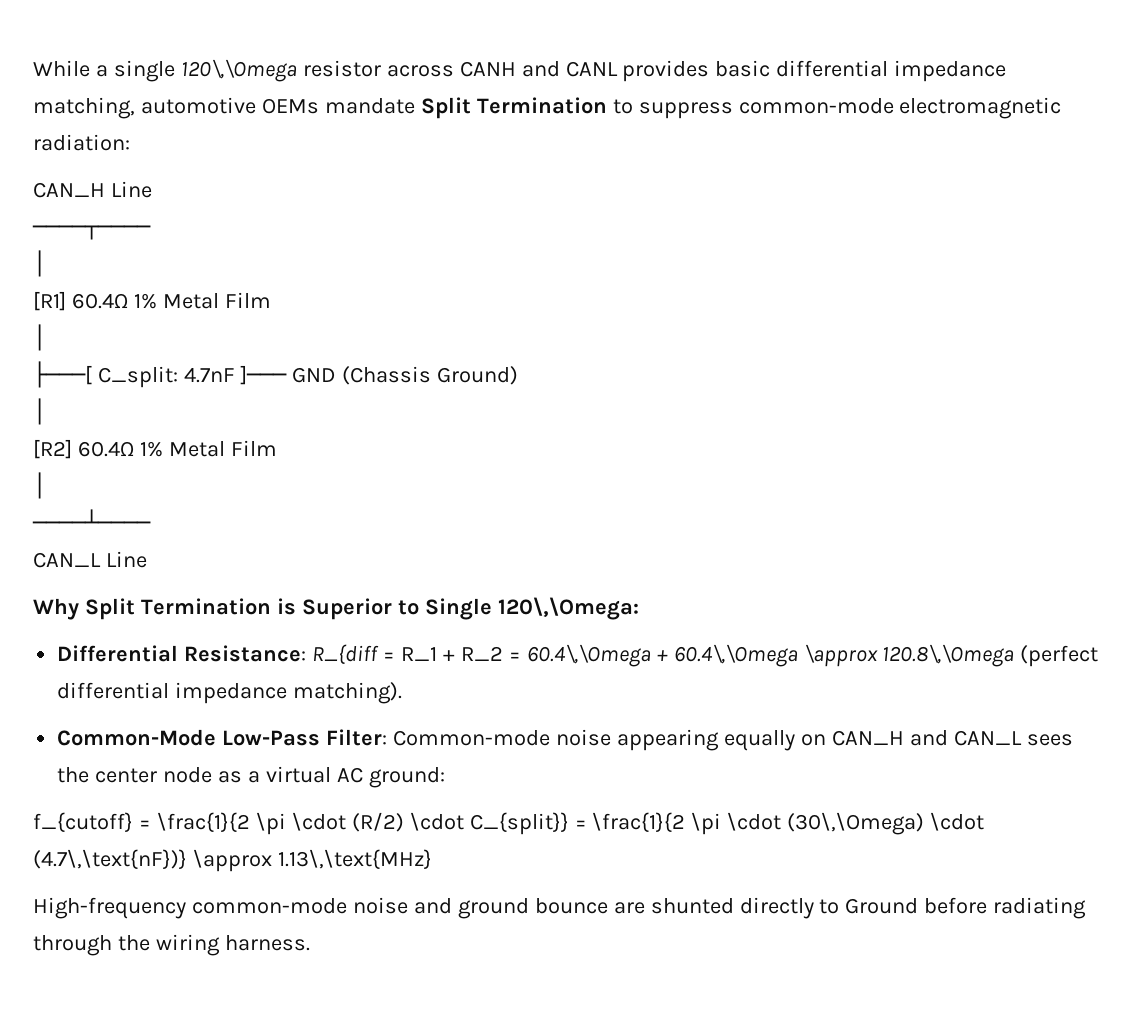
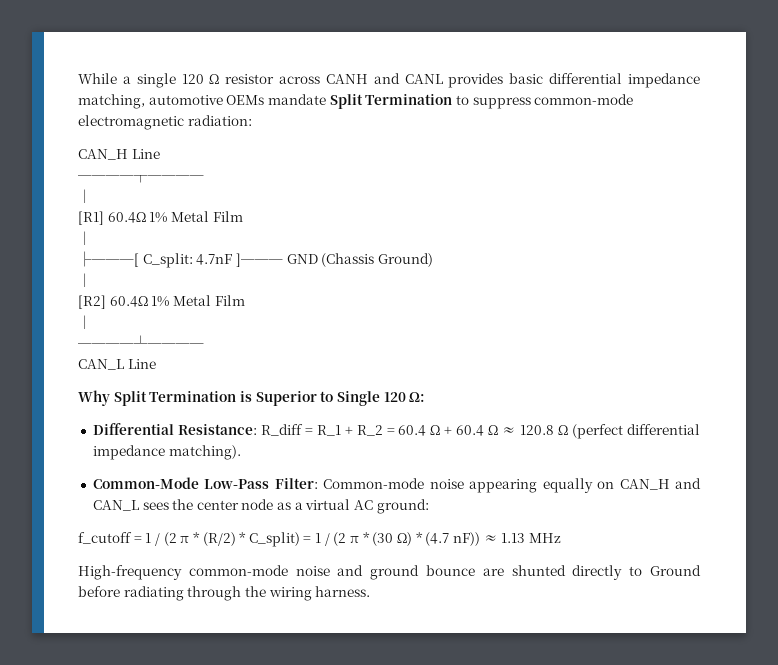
[180,59,297,82] 120\,\Omega -> [181,74,220,84] 120 Ω
[497,597,639,620] 120\,\Omega: -> [383,392,426,402] 120 Ω:
[312,644,380,665] R_{diff -> [260,424,303,436] R_diff
[526,644,1015,667] 60.4\,\Omega + 60.4\,\Omega \approx 120.8\,\Omega -> [398,425,569,436] 60.4 Ω + 60.4 Ω ≈ 120.8 Ω
[33,812,985,835] [33,849,432,872] f_{cutoff} = \frac{1}{2 \pi \cdot (R/2) \cdot C_{split}} = \frac{1}{2 \pi \cdot (30\,\Omega) \cdot (4.7\,\text{nF})} \approx 1.13\,\text{MHz} -> [78,532,561,547] f_cutoff = 1 / (2 π * (R/2) * C_split) = 1 / (2 π * (30 Ω) * (4.7 nF)) ≈ 1.13 MHz

